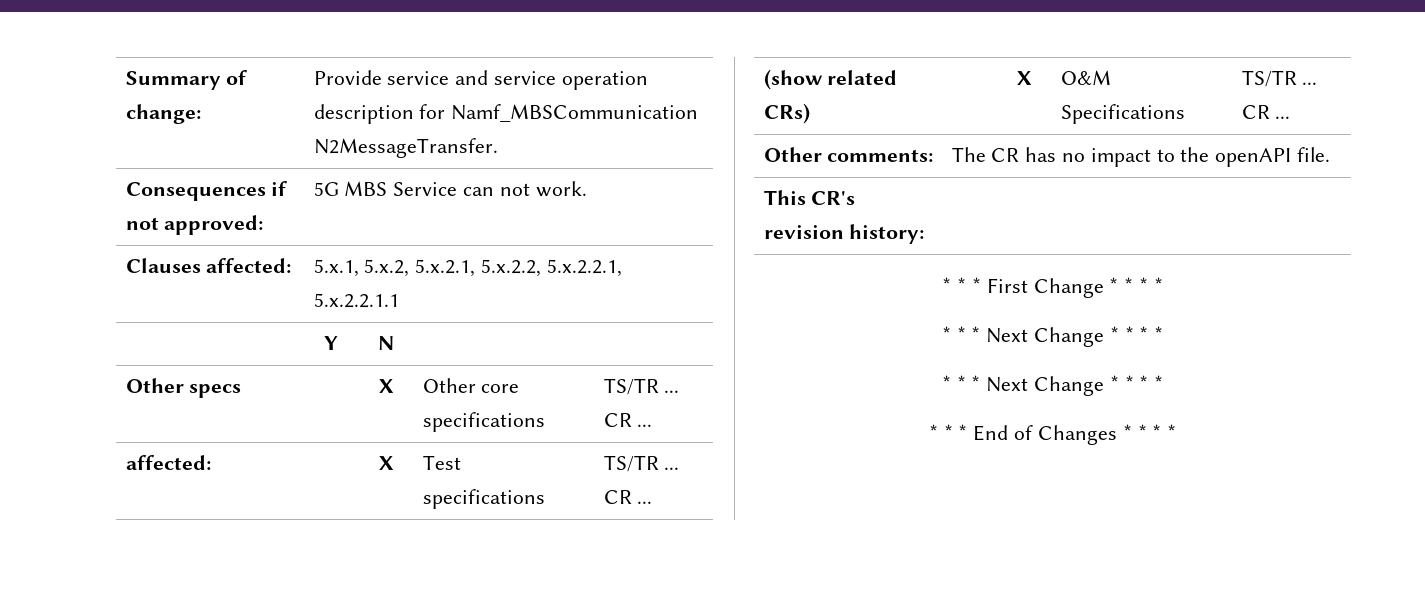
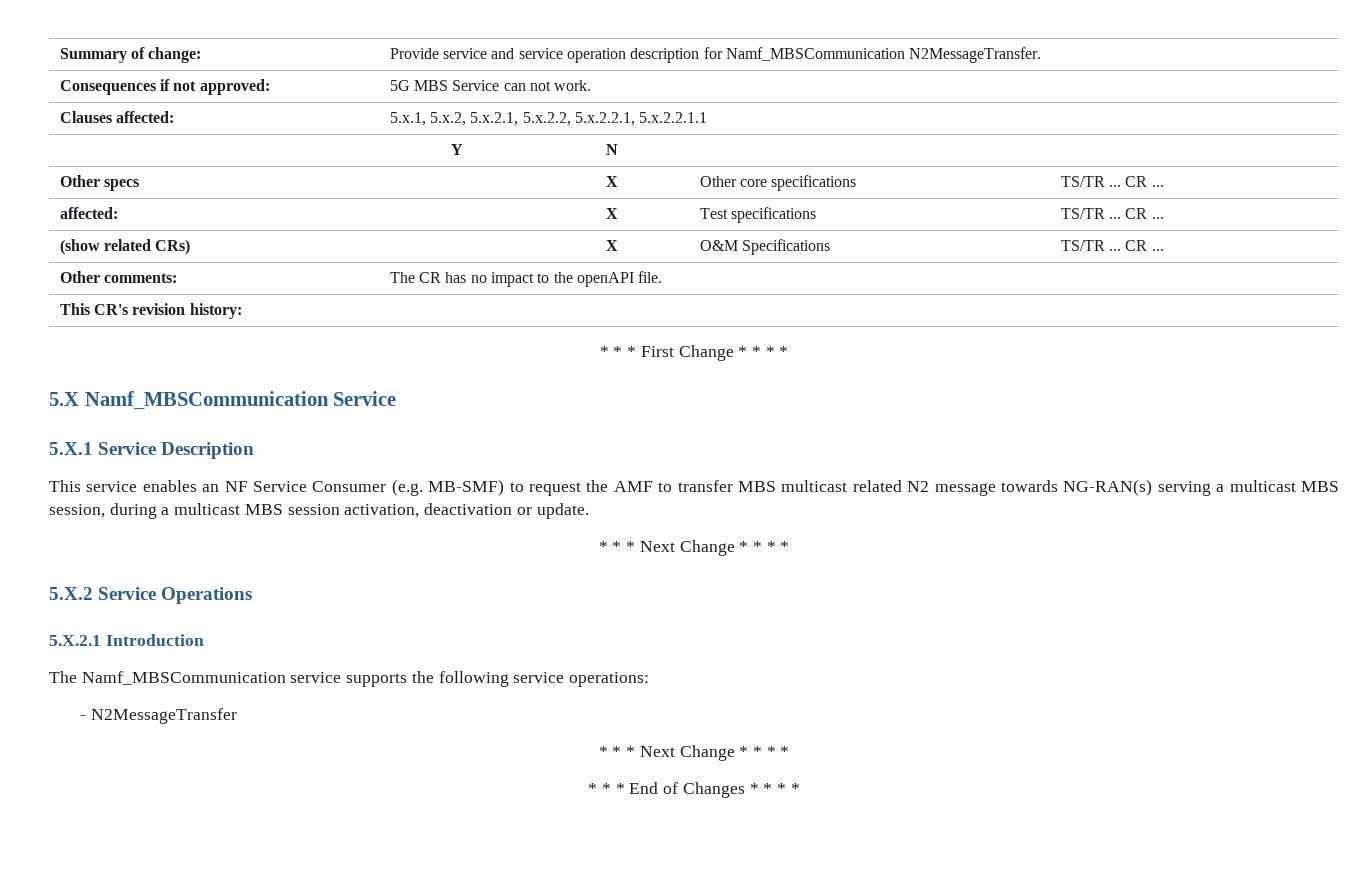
[941,326,1164,347] // * * * Next Change * * * * -> [49,391,397,410] [49,442,255,459] [49,479,1339,496] [49,503,589,519] [598,540,790,556] [49,587,253,604] [49,634,204,646] [49,671,650,687] [80,708,238,724] // 5.X Namf_MBSCommunication Service // 5.X.1 Service Description // This service enables an NF Service Consumer (e.g. MB-SMF) to request the AMF to transfer MBS multicast related N2 message towards NG-RAN(s) serving a multicast MBS session, during a multicast MBS session activation, deactivation or update. // * * * Next Change * * * * // 5.X.2 Service Operations // 5.X.2.1 Introduction // The Namf_MBSCommunication service supports the following service operations: // - N2MessageTransfer

